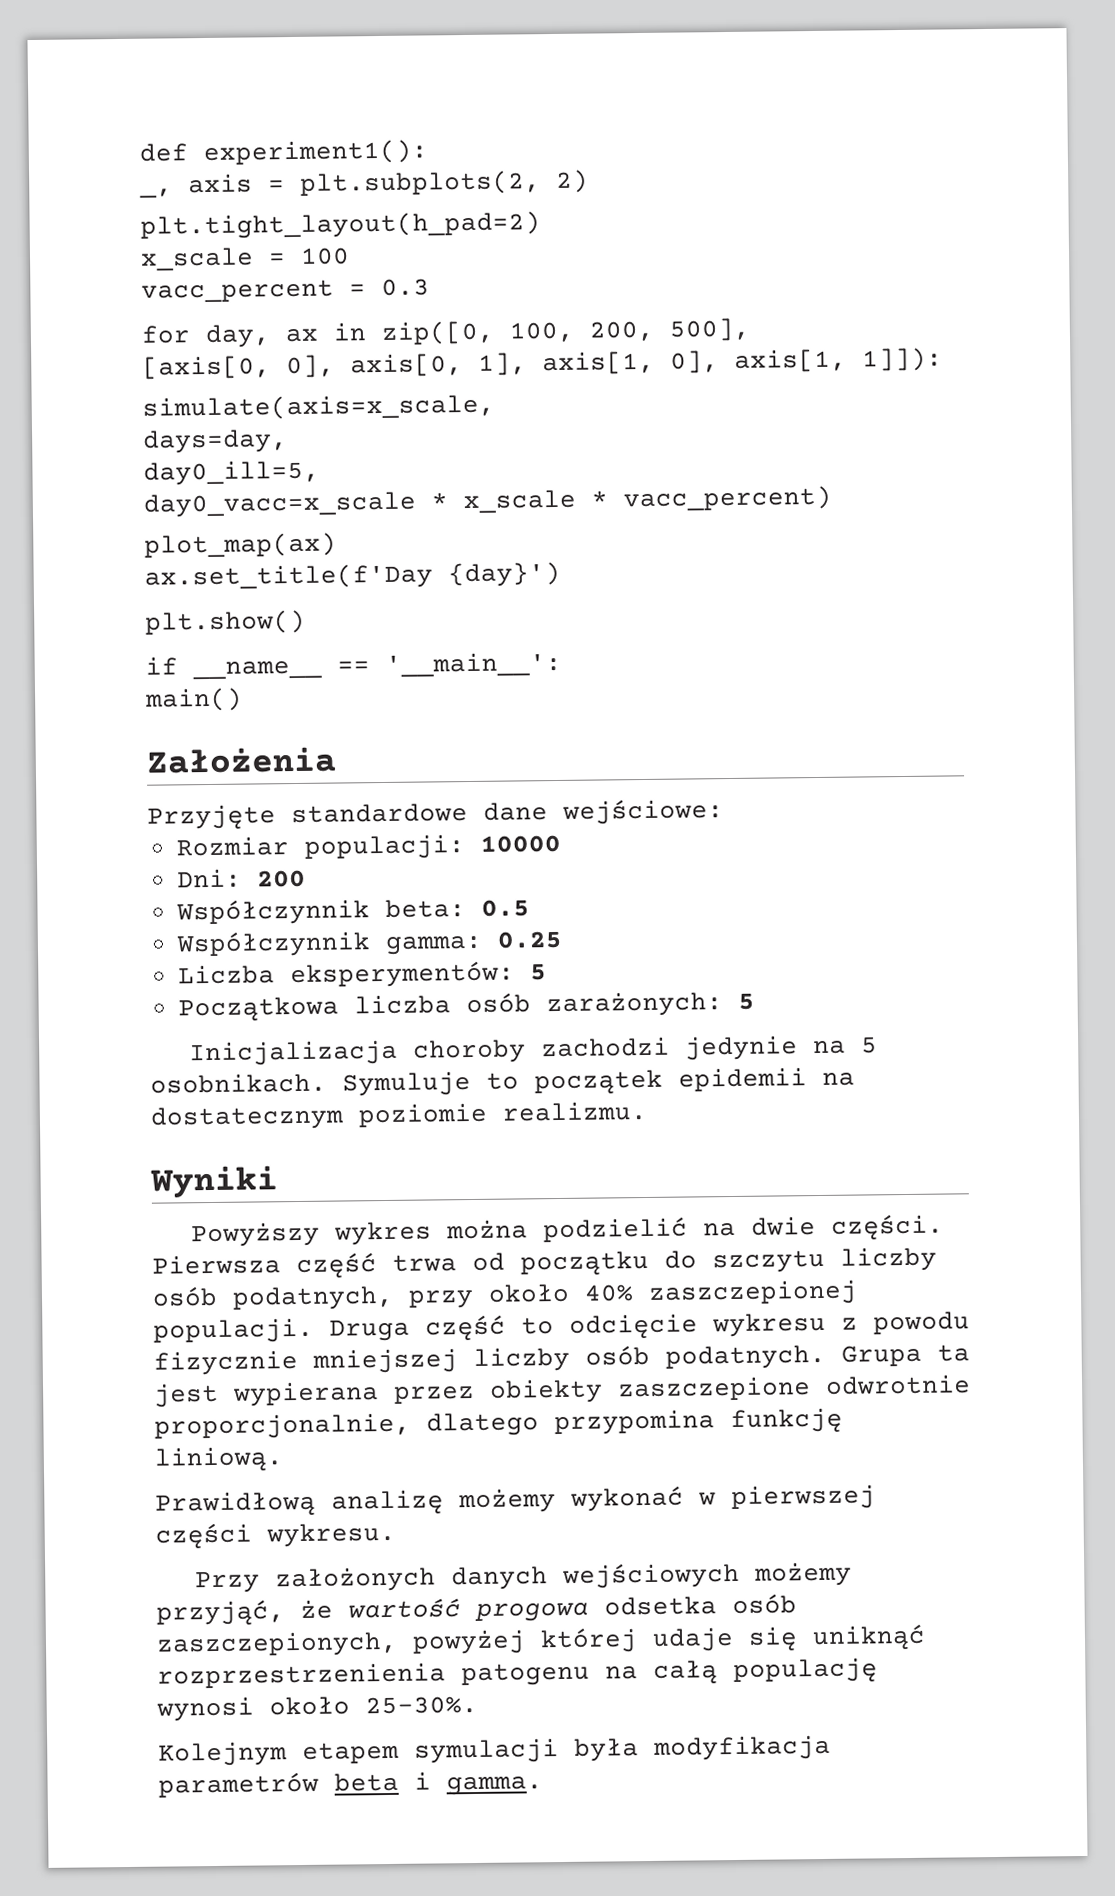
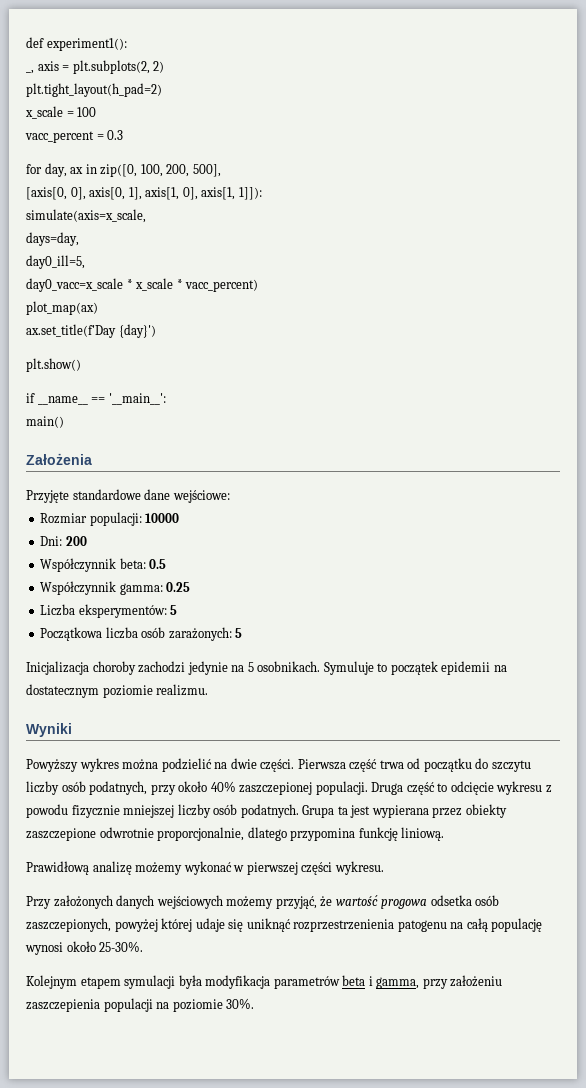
[446,1776,543,1796] gamma. -> [376,975,503,989] [26,998,255,1012] gamma, przy założeniu zaszczepienia populacji na poziomie 30%.

